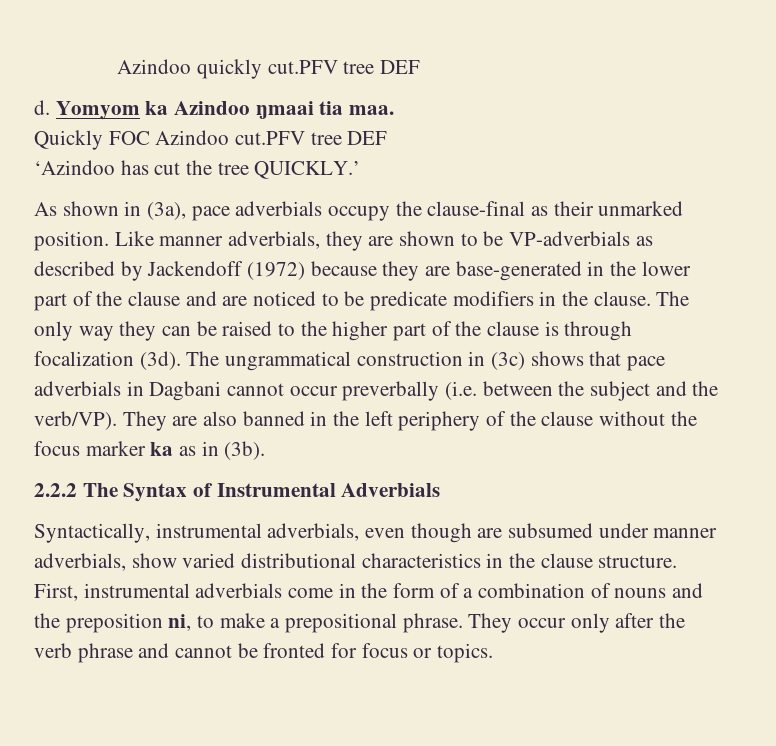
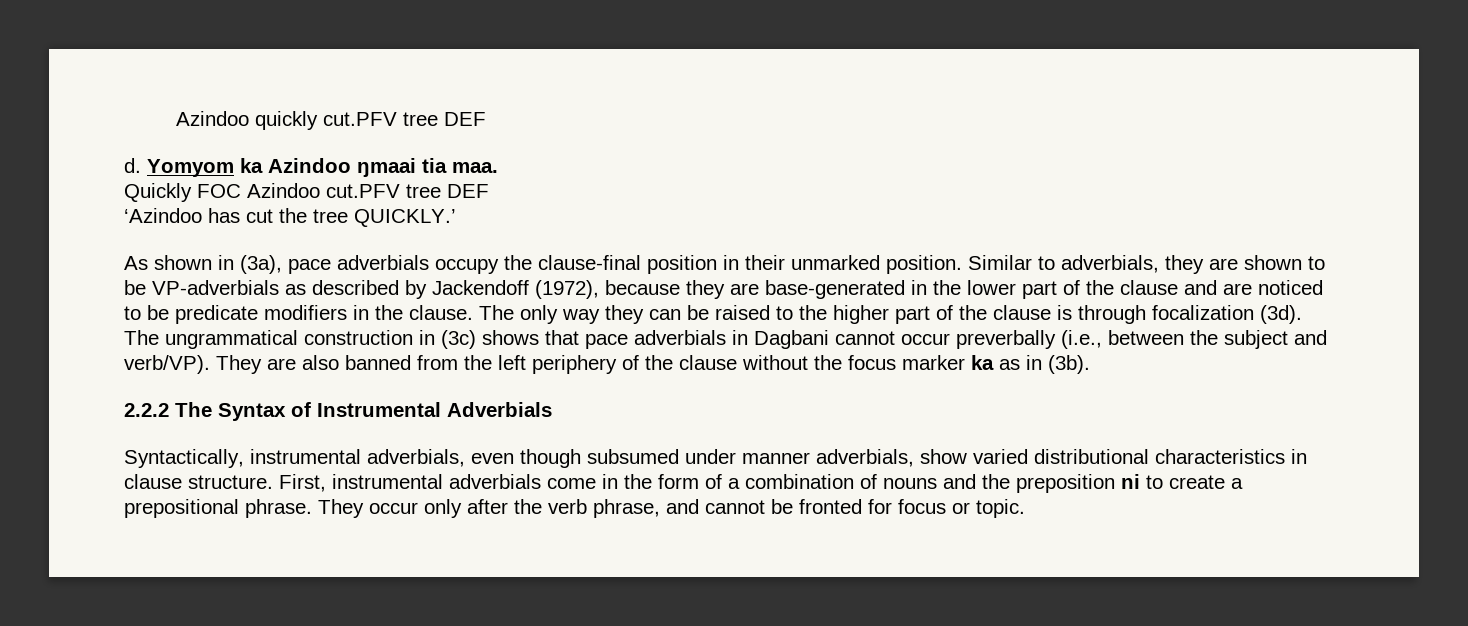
[531,206,549,216] as -> [647,255,739,274] position in
[114,231,224,246] Like manner -> [968,255,1055,270] Similar to
[247,262,306,280] (1972) -> [535,280,599,299] (1972),
[445,381,478,400] (i.e. -> [1061,330,1102,349] (i.e.,
[692,381,719,396] the -> (1327, 337) none
[310,411,328,426] in -> [417,355,458,370] from
[477,528,503,538] are -> (581, 458) none
[509,553,536,568] the -> (1307, 456) none
[168,613,265,631] ni, to make -> [1121,474,1225,489] ni to create
[77,643,133,663] phrase -> [593,499,660,518] phrase,
[437,643,494,663] topics. -> [976,499,1025,518] topic.

